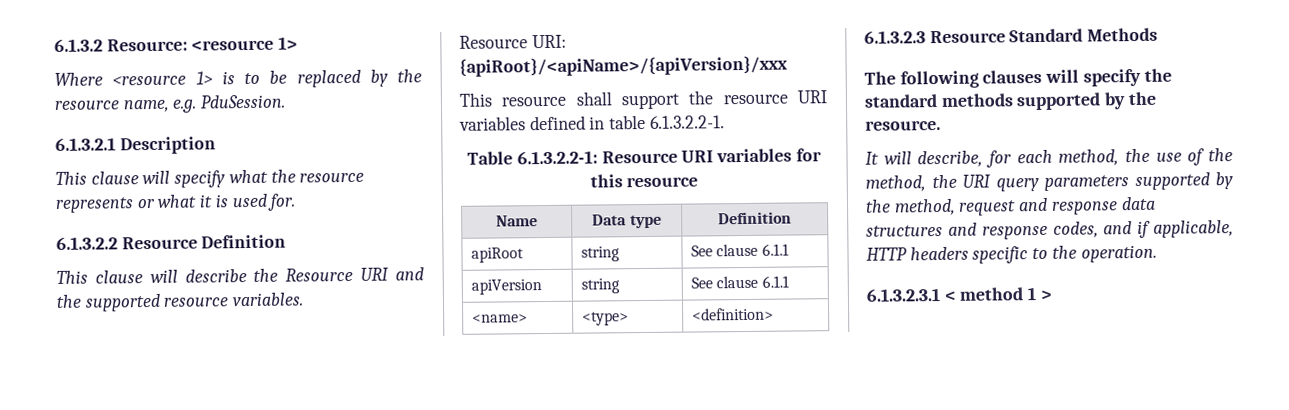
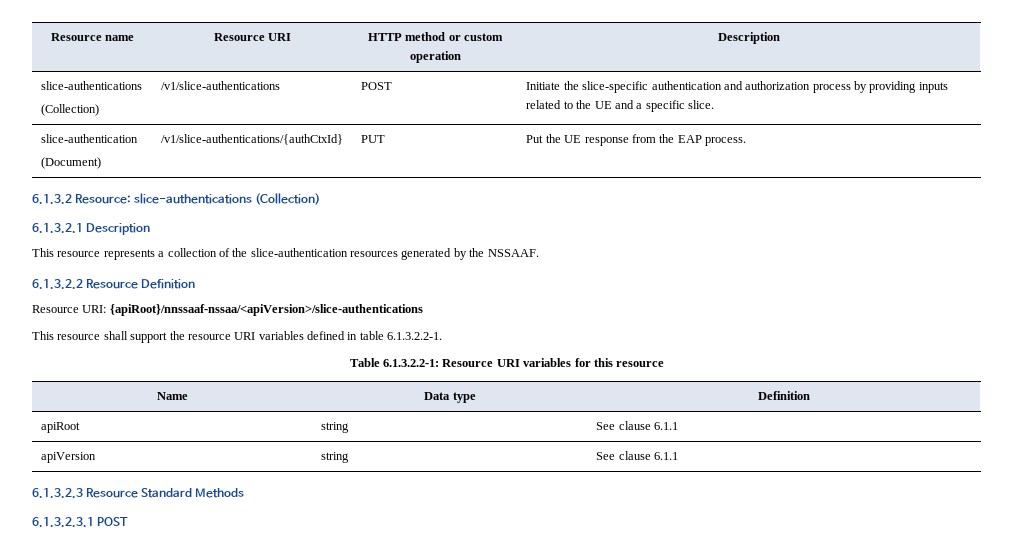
[54,36,299,52] [54,69,422,88] [54,94,286,113] [55,136,216,155] [55,169,365,188] [55,193,297,213] [56,234,287,250] [56,267,424,284] [56,292,304,312] 6.1.3.2 Resource: <resource 1> // Where <resource 1> is to be replaced by the resource name, e.g. PduSession. // 6.1.3.2.1 Description // This clause will specify what the resource represents or what it is used for. // 6.1.3.2.2 Resource Definition // This clause will describe the Resource URI and the supported resource variables. -> [50,33,135,41] [213,33,292,41] [367,32,504,41] [409,51,461,63] [718,32,780,44] [41,81,143,90] [41,104,100,116] [161,81,281,90] [361,82,393,90] [526,81,948,93] [526,100,715,112] [41,134,139,143] [41,157,102,169] [161,134,344,145] [361,135,386,143] [526,134,747,146] [32,193,321,205] [32,223,151,235] [32,248,539,260] [32,279,196,289] Resource name | Resource URI | HTTP method or custom operation | Description // slice-authentications // (Collection) | /v1/slice-authentications | POST | Initiate the slice-specific authentication and authorization process by providing inputs related to the UE and a specific slice. // slice-authentication // (Document) | /v1/slice-authentications/{authCtxId} | PUT | Put the UE response from the EAP process. // 6.1.3.2 Resource: slice-authentications (Collection) // 6.1.3.2.1 Description // This resource represents a collection of the slice-authentication resources generated by the NSSAAF. // 6.1.3.2.2 Resource Definition
[459,55,788,77] {apiRoot}/<apiName>/{apiVersion}/xxx -> [109,304,423,316] {apiRoot}/nnssaaf-nssaa/<apiVersion>/slice-authentications
[471,314,528,323] [581,311,629,326] [691,307,774,321] // <name> | <type> | <definition> -> (679, 456) none
[864,68,1172,89] [864,91,1157,111] [865,120,941,131] [865,148,1233,168] [865,172,1233,192] [865,196,1156,216] [866,220,1234,240] [866,244,1157,264] [866,287,1052,302] The following clauses will specify the standard methods supported by the resource. // It will describe, for each method, the use of the method, the URI query parameters supported by the method, request and response data structures and response codes, and if applicable, HTTP headers specific to the operation. // 6.1.3.2.3.1 < method 1 > -> [32,517,129,527] 6.1.3.2.3.1 POST

